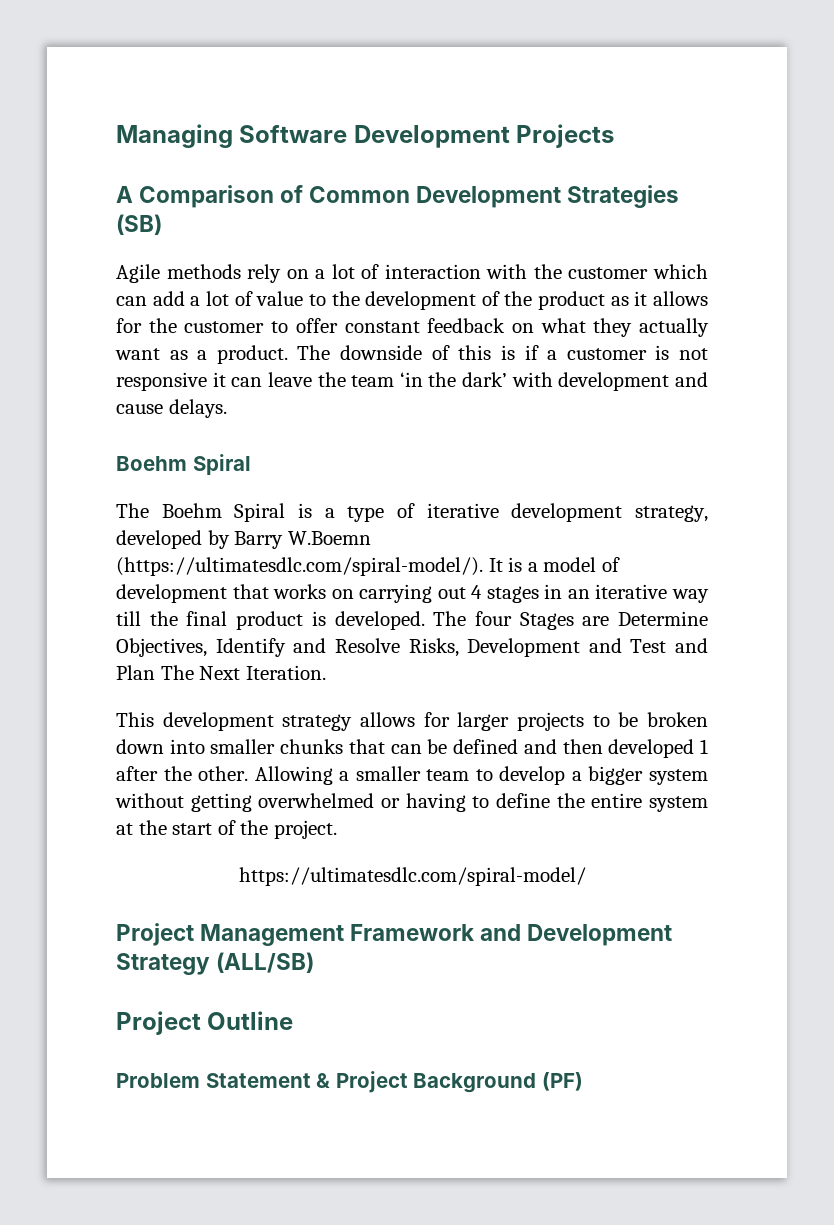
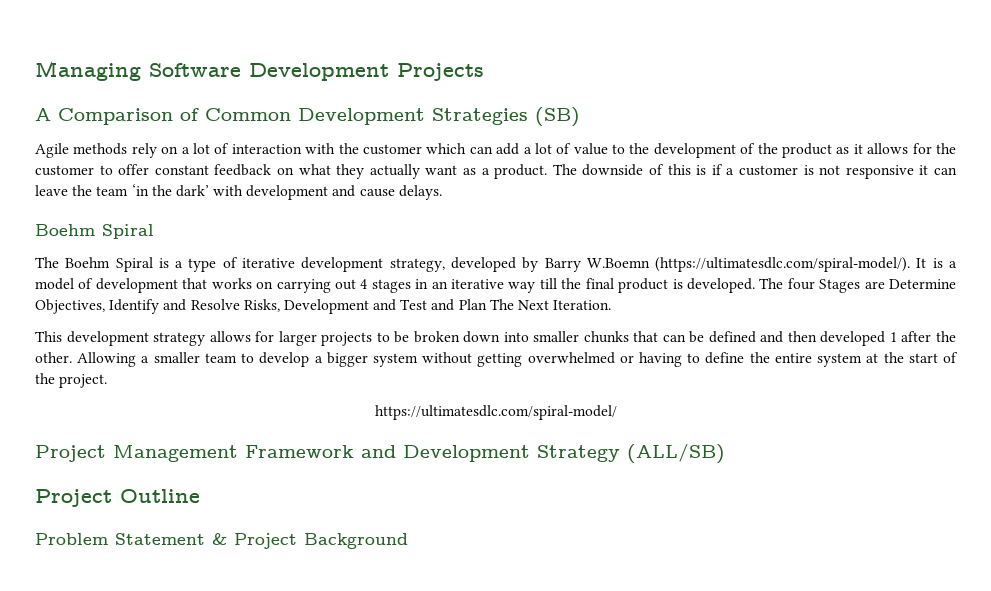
[541,1072,583,1091] (PF) -> (408, 541) none

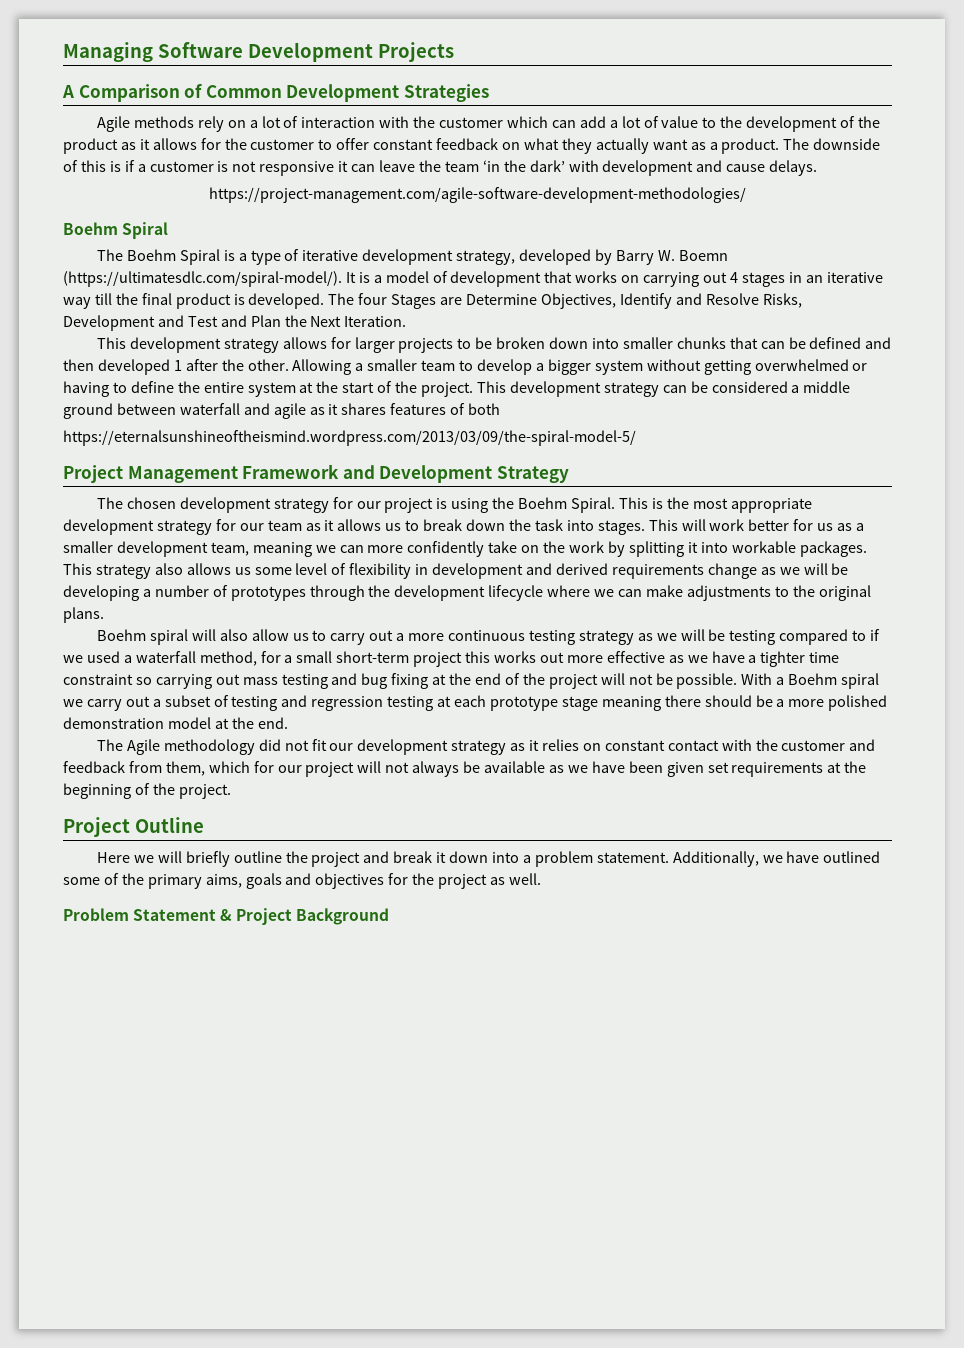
[535,107,580,127] (SB) -> (489, 93) none
(442, 192) none -> [209,187,746,203] // https://project-management.com/agile-software-development-methodologies/
[586,258,650,268] W.Boemn -> [657,250,728,261] W. Boemn
[489,299,514,310] The -> [284,315,307,327] the
[374,405,617,420] // https://ultimatesdlc.com/spiral-model/ -> [476,381,851,397] [63,403,501,419] [63,430,636,446] This development strategy can be considered a middle ground between waterfall and agile as it shares features of both // https://eternalsunshineoftheismind.wordpress.com/2013/03/09/the-spiral-model-5/
[627,443,725,464] [35,489,200,507] (ALL/SB) // Project Outline -> [96,497,812,513] [63,519,865,535] [63,541,867,557] [63,563,849,579] [63,585,871,601] [63,607,104,623] [96,629,881,645] [63,651,840,667] [63,673,880,689] [63,695,888,711] [63,717,288,729] [96,739,876,755] [63,761,867,777] [63,783,231,799] [63,817,204,837] [96,851,881,867] [63,873,541,889] // The chosen development strategy for our project is using the Boehm Spiral. This is the most appropriate development strategy for our team as it allows us to break down the task into stages. This will work better for us as a smaller development team, meaning we can more confidently take on the work by splitting it into workable packages. This strategy also allows us some level of flexibility in development and derived requirements change as we will be developing a number of prototypes through the development lifecycle where we can make adjustments to the original plans. // Boehm spiral will also allow us to carry out a more continuous testing strategy as we will be testing compared to if we used a waterfall method, for a small short-term project this works out more effective as we have a tighter time constraint so carrying out mass testing and bug fixing at the end of the project will not be possible. With a Boehm spiral we carry out a subset of testing and regression testing at each prototype stage meaning there should be a more polished demonstration model at the end. // The Agile methodology did not fit our development strategy as it relies on constant contact with the customer and feedback from them, which for our project will not always be available as we have been given set requirements at the beginning of the project. // Project Outline // Here we will briefly outline the project and break it down into a problem statement. Additionally, we have outlined some of the primary aims, goals and objectives for the project as well.

